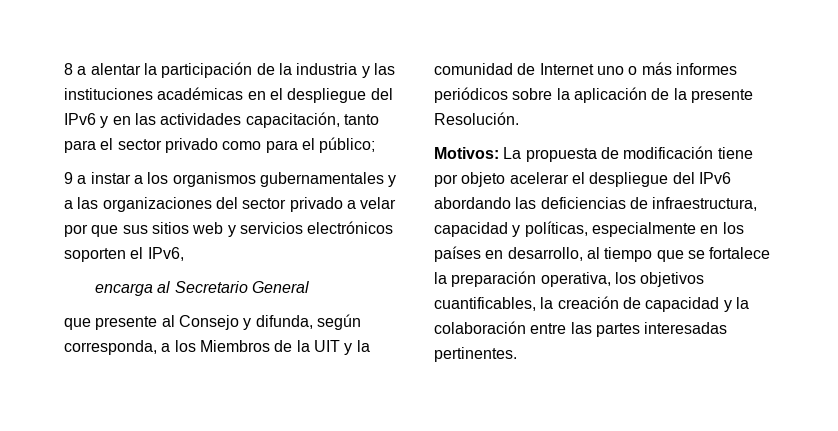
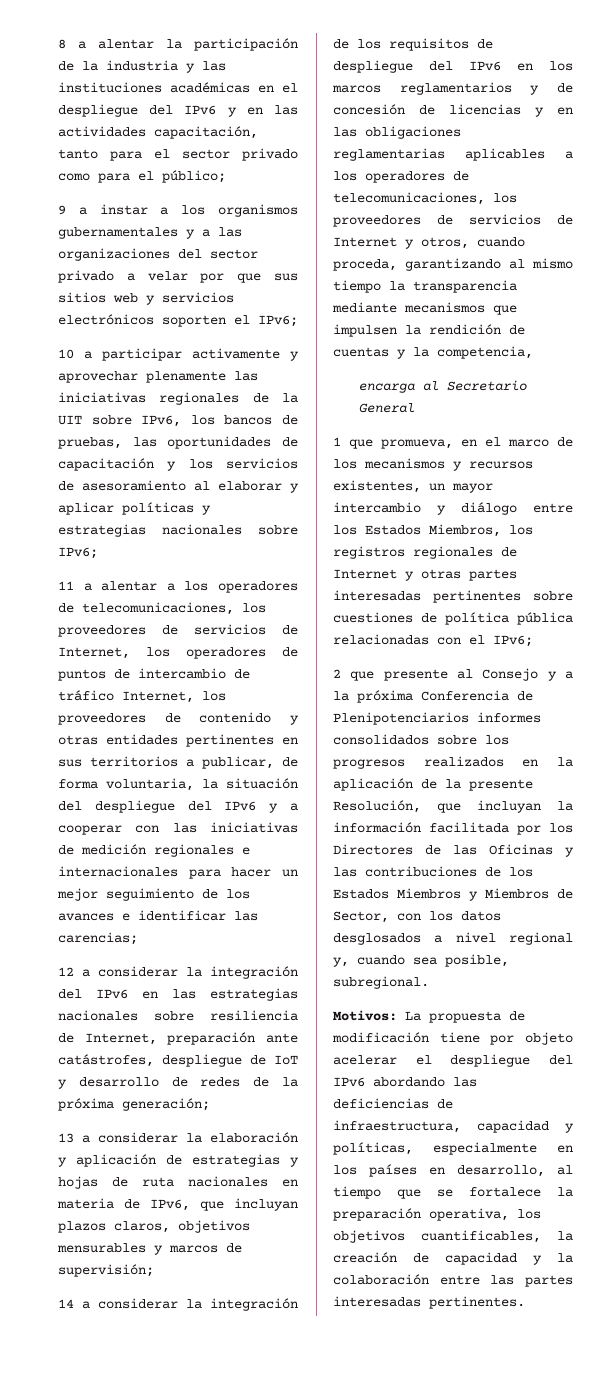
[147,247,184,261] [95,281,309,296] IPv6, // encarga al Secretario General // -> [258,315,298,327] [58,348,299,361] [58,371,258,383] [58,392,298,405] [58,415,298,427] [58,436,298,449] [58,458,298,471] [58,480,299,493] [58,502,211,515] [58,524,298,537] [58,547,98,559] [58,581,298,593] [58,602,266,615] [58,624,298,637] [58,647,298,659] [58,668,250,681] [58,690,226,703] [58,712,299,725] [58,734,298,747] [58,756,298,769] [58,778,298,791] [58,800,298,813] [58,822,298,835] [58,844,250,857] [58,866,298,879] [57,888,250,901] [58,910,258,921] [58,932,138,945] [58,966,298,979] [58,988,298,1001] [58,1010,298,1021] [58,1032,298,1045] [58,1054,298,1067] [58,1077,298,1089] [58,1098,210,1111] [58,1132,298,1143] [58,1154,299,1167] [58,1176,298,1189] [57,1198,298,1211] [58,1220,250,1233] [57,1243,242,1255] [58,1264,154,1277] [58,1298,298,1311] [333,38,493,51] [333,60,573,73] [332,82,573,95] [333,104,573,117] [333,126,461,139] [333,148,573,161] [333,171,469,183] [333,192,517,205] [333,214,573,227] [333,237,525,249] [333,258,573,271] [333,280,517,293] [332,302,517,315] [333,324,525,337] [333,346,533,359] [358,380,527,393] [358,403,415,413] [333,437,573,449] [333,458,533,471] [333,480,493,493] [333,502,573,515] [333,524,533,537] [333,546,517,559] [333,569,517,581] [333,590,573,603] [333,612,573,625] [333,634,533,647] [333,669,341,678] IPv6; // 10 a participar activamente y aprovechar plenamente las iniciativas regionales de la UIT sobre IPv6, los bancos de pruebas, las oportunidades de capacitación y los servicios de asesoramiento al elaborar y aplicar políticas y estrategias nacionales sobre IPv6; // 11 a alentar a los operadores de telecomunicaciones, los proveedores de servicios de Internet, los operadores de puntos de intercambio de tráfico Internet, los proveedores de contenido y otras entidades pertinentes en sus territorios a publicar, de forma voluntaria, la situación del despliegue del IPv6 y a cooperar con las iniciativas de medición regionales e internacionales para hacer un mejor seguimiento de los avances e identificar las carencias; // 12 a considerar la integración del IPv6 en las estrategias nacionales sobre resiliencia de Internet, preparación ante catástrofes, despliegue de IoT y desarrollo de redes de la próxima generación; // 13 a considerar la elaboración y aplicación de estrategias y hojas de ruta nacionales en materia de IPv6, que incluyan plazos claros, objetivos mensurables y marcos de supervisión; // 14 a considerar la integración de los requisitos de despliegue del IPv6 en los marcos reglamentarios y de concesión de licencias y en las obligaciones reglamentarias aplicables a los operadores de telecomunicaciones, los proveedores de servicios de Internet y otros, cuando proceda, garantizando al mismo tiempo la transparencia mediante mecanismos que impulsen la rendición de cuentas y la competencia, // encarga al Secretario General // 1 que promueva, en el marco de los mecanismos y recursos existentes, un mayor intercambio y diálogo entre los Estados Miembros, los registros regionales de Internet y otras partes interesadas pertinentes sobre cuestiones de política pública relacionadas con el IPv6; // 2
[255,314,361,330] [64,340,370,355] [434,62,737,75] [434,87,553,103] difunda, según corresponda, a los Miembros de la UIT y la comunidad de Internet uno o más informes periódicos sobre -> [565,671,573,679] [333,690,533,703] [333,712,541,725] [333,734,509,745] [333,756,539,769] a la próxima Conferencia de Plenipotenciarios informes consolidados sobre los progresos realizados en
[434,112,519,125] Resolución. -> [333,800,573,813] [333,822,573,835] [333,844,574,857] [333,866,533,877] [333,888,573,901] [333,911,501,923] [333,932,573,945] [333,954,509,967] [333,976,429,989] Resolución, que incluyan la información facilitada por los Directores de las Oficinas y las contribuciones de los Estados Miembros y Miembros de Sector, con los datos desglosados a nivel regional y, cuando sea posible, subregional.

